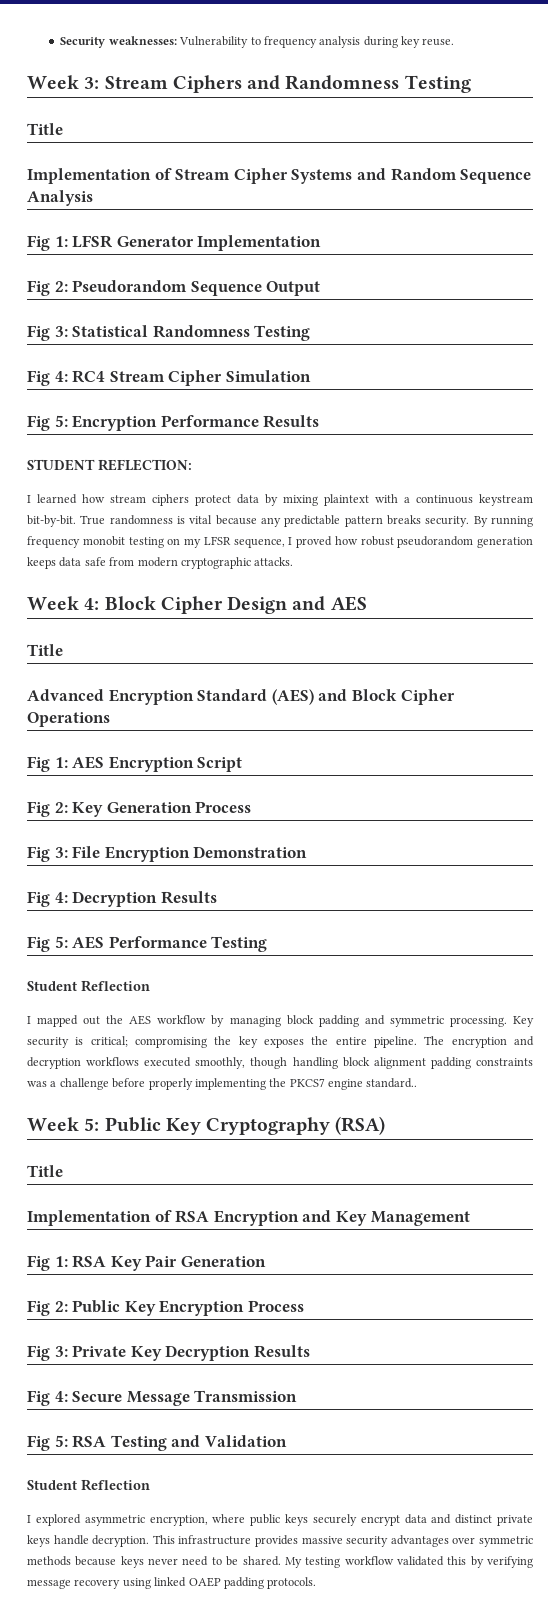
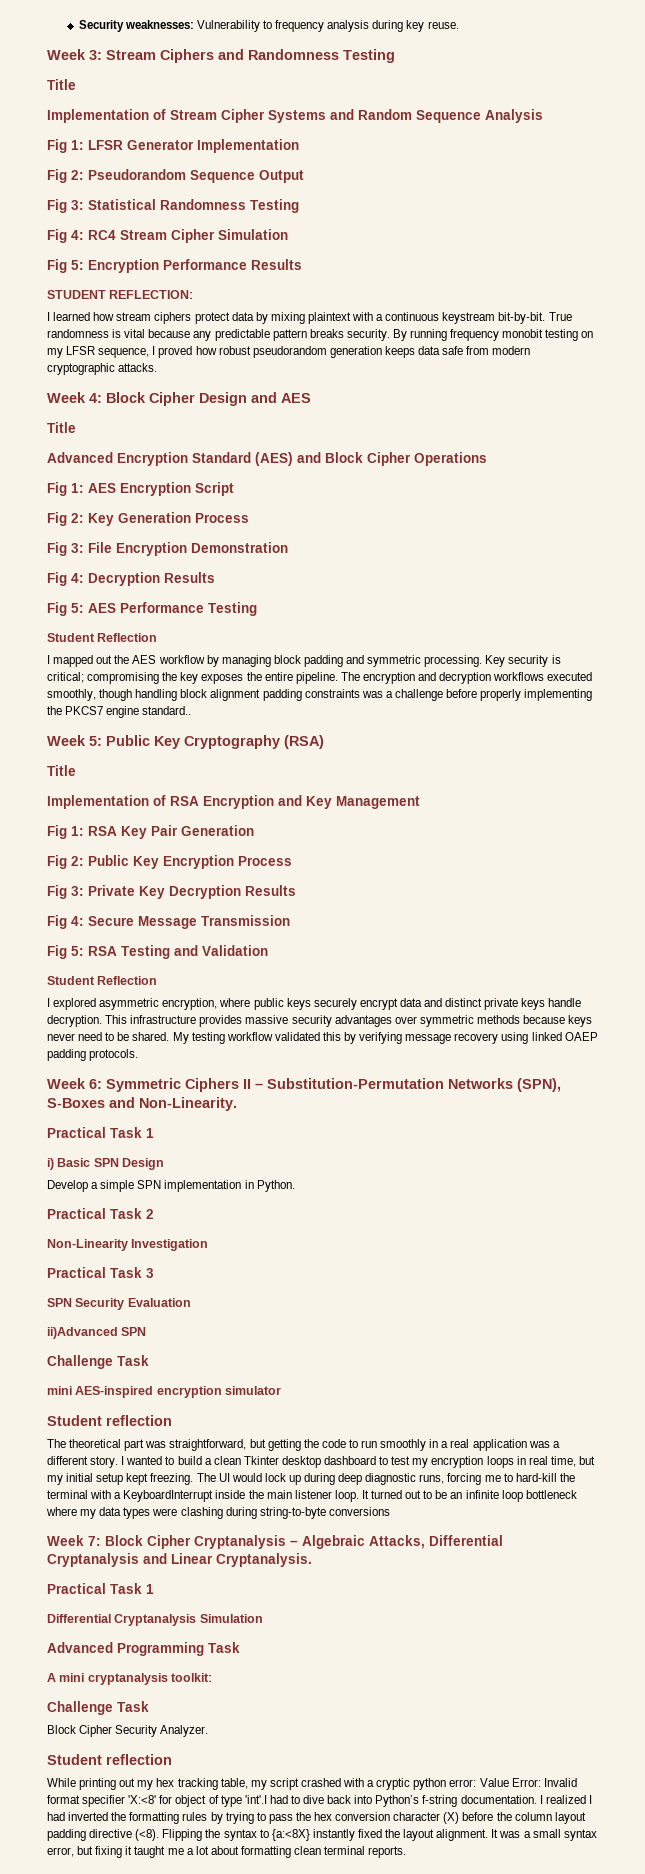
(317, 1583) none -> [47,1078,561,1092] [47,1097,237,1111] [47,1127,154,1138] [47,1158,165,1170] [47,1180,295,1192] [47,1208,154,1219] [47,1239,209,1251] [47,1267,154,1278] [47,1298,191,1310] [47,1327,147,1339] [47,1355,149,1369] [47,1386,282,1398] [47,1415,172,1426] [47,1439,560,1451] [47,1456,595,1468] [47,1473,575,1485] [47,1490,577,1502] [46,1507,390,1519] [47,1535,503,1549] [47,1553,312,1567] [47,1583,154,1594] [47,1614,263,1626] [47,1642,240,1656] [47,1673,213,1685] [47,1701,149,1715] [47,1725,209,1737] [47,1754,172,1765] [47,1778,577,1790] [47,1795,592,1807] [47,1812,586,1824] [47,1829,597,1841] [47,1846,407,1858] // Week 6: Symmetric Ciphers II – Substitution-Permutation Networks (SPN), S-Boxes and Non-Linearity. // Practical Task 1 // i) Basic SPN Design // Develop a simple SPN implementation in Python. // Practical Task 2 // Non-Linearity Investigation // Practical Task 3 // SPN Security Evaluation // ii)Advanced SPN // Challenge Task // mini AES-inspired encryption simulator // Student reflection // The theoretical part was straightforward, but getting the code to run smoothly in a real application was a different story. I wanted to build a clean Tkinter desktop dashboard to test my encryption loops in real time, but my initial setup kept freezing. The UI would lock up during deep diagnostic runs, forcing me to hard-kill the terminal with a KeyboardInterrupt inside the main listener loop. It turned out to be an infinite loop bottleneck where my data types were clashing during string-to-byte conversions // Week 7: Block Cipher Cryptanalysis – Algebraic Attacks, Differential Cryptanalysis and Linear Cryptanalysis. // Practical Task 1 // Differential Cryptanalysis Simulation // Advanced Programming Task // A mini cryptanalysis toolkit: // Challenge Task // Block Cipher Security Analyzer. // Student reflection // While printing out my hex tracking table, my script crashed with a cryptic python error: Value Error: Invalid format specifier 'X:<8' for object of type 'int'.I had to dive back into Python’s f-string documentation. I realized I had inverted the formatting rules by trying to pass the hex conversion character (X) before the column layout padding directive (<8). Flipping the syntax to {a:<8X} instantly fixed the layout alignment. It was a small syntax error, but fixing it taught me a lot about formatting clean terminal reports.

